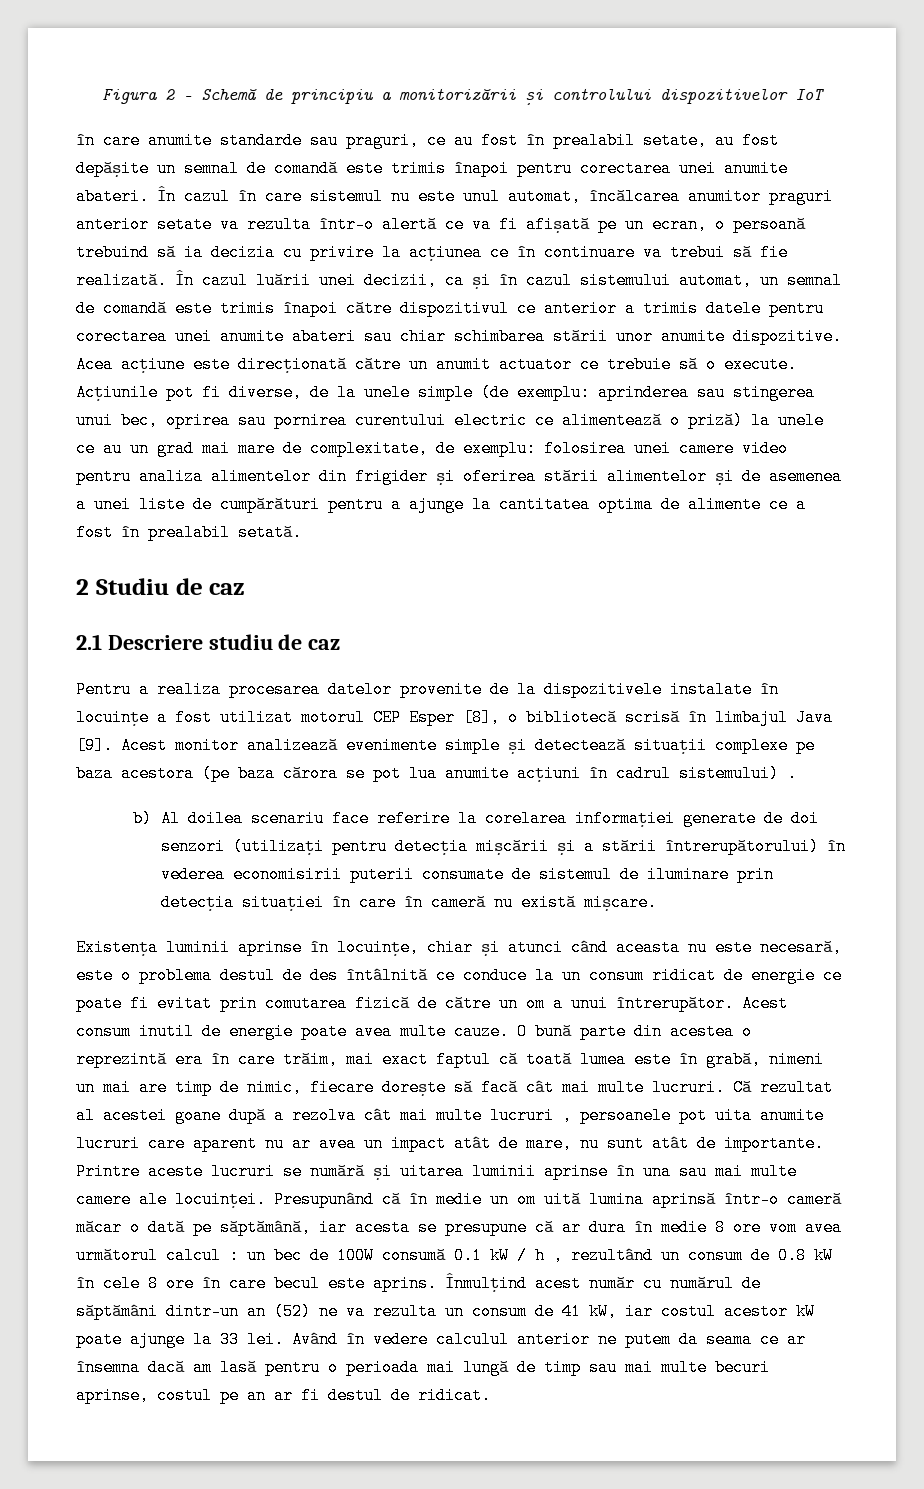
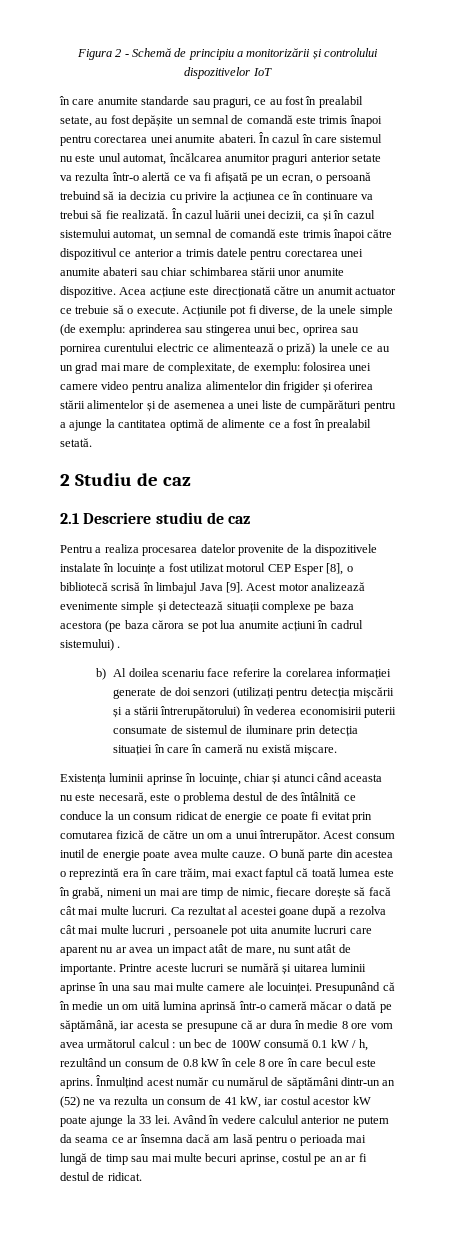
[598,496,653,513] optima -> [169,419,204,431] optimă
[175,737,239,754] monitor -> [278,583,309,591] motor
[733,1079,752,1096] Că -> [170,907,185,915] Ca
[535,1247,563,1264] h , -> [358,1039,368,1051] h,

